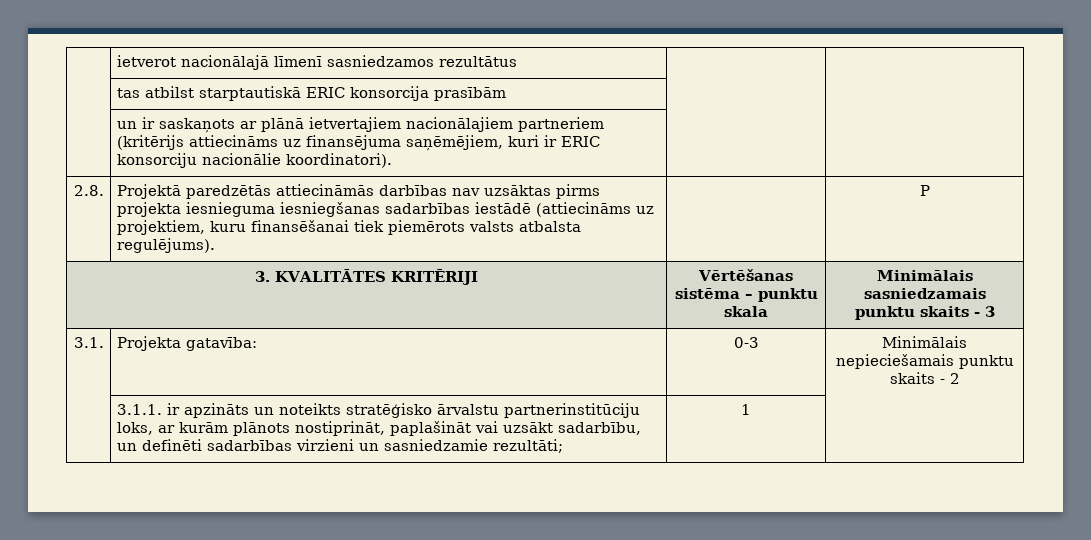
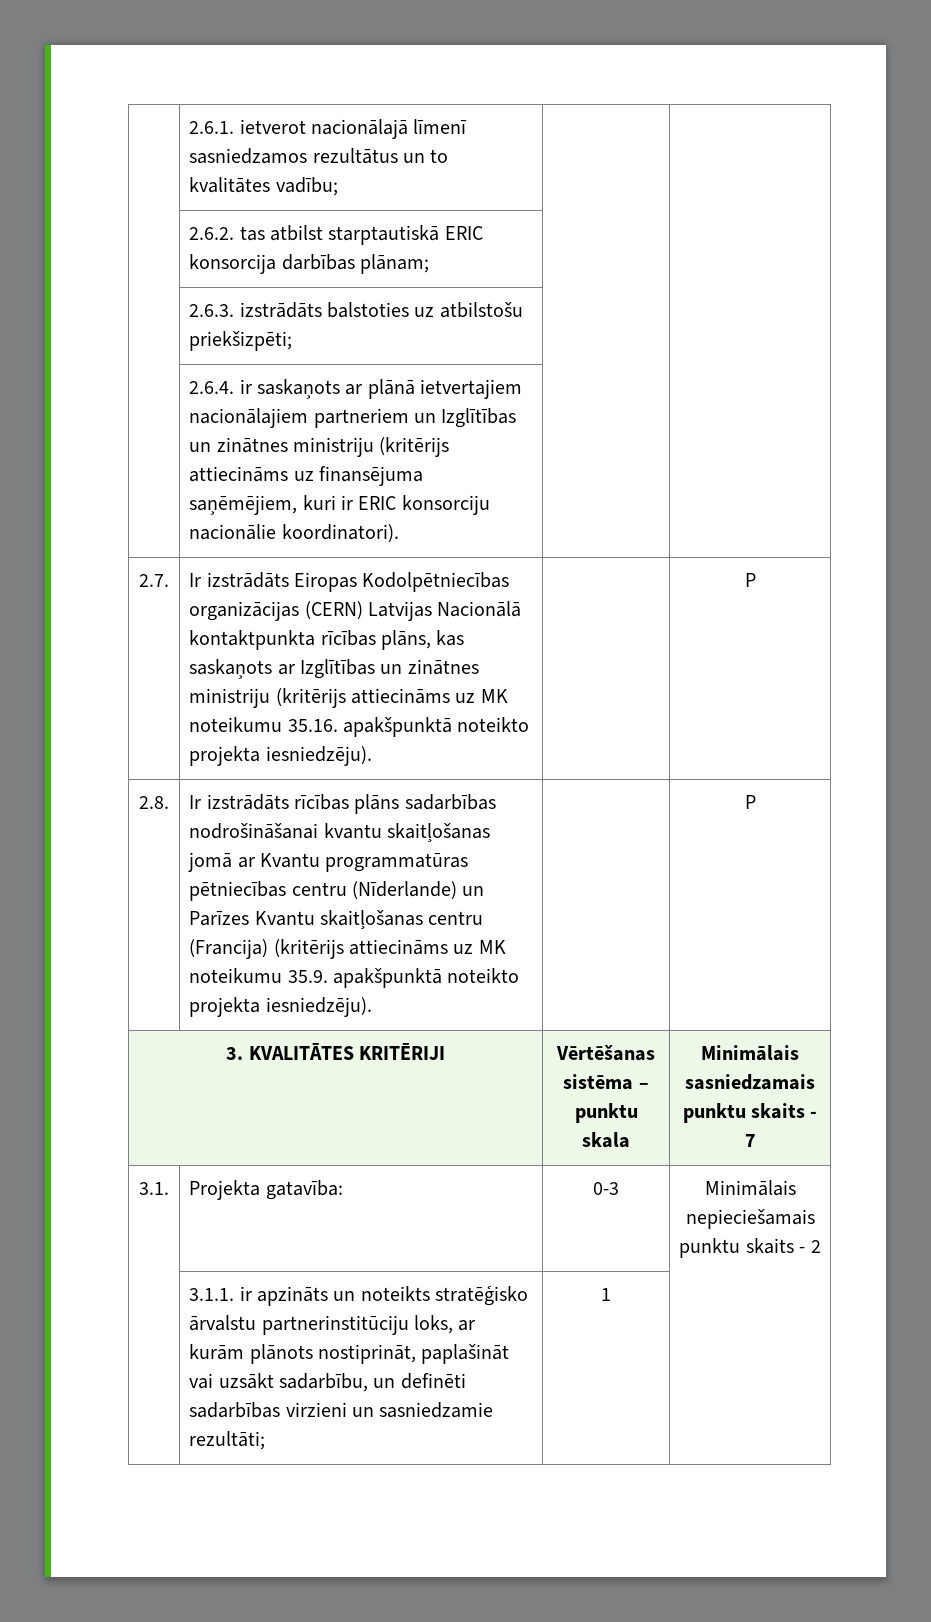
(116, 61) | -> [189,121,235,134] | 2.6.1.
(517, 61) | | // | -> [403,149,449,163] [189,177,338,196] [189,227,235,240] un to kvalitātes vadību; | | // | 2.6.2.
[433,87,506,101] [116,121,137,129] prasībām | | // | un -> [281,254,430,274] [189,302,523,318] [189,331,293,351] [189,381,235,394] darbības plānam; | | // | 2.6.3. izstrādāts balstoties uz atbilstošu priekšizpēti; | | // | 2.6.4.
(604, 124) none -> [414,408,517,428] [189,437,375,457] un Izglītības un zinātnes ministriju
[73,185,104,196] [116,184,600,199] [116,202,654,217] [116,220,581,235] [116,238,215,253] 2.8. | Projektā paredzētās attiecināmās darbības nav uzsāktas pirms projekta iesnieguma iesniegšanas sadarbības iestādē (attiecināms uz projektiem, kuru finansēšanai tiek piemērots valsts atbalsta regulējums). -> [139,574,169,587] [189,572,510,592] [189,601,522,621] [189,630,465,650] [189,659,479,679] [189,688,508,708] [189,717,530,737] [189,746,372,766] [744,573,756,587] [139,796,169,809] [189,794,496,814] [189,823,491,842] [188,852,469,872] [189,881,485,901] [189,910,484,929] [189,939,506,959] [189,968,520,988] [189,997,372,1017] 2.7. | Ir izstrādāts Eiropas Kodolpētniecības organizācijas (CERN) Latvijas Nacionālā kontaktpunkta rīcības plāns, kas saskaņots ar Izglītības un zinātnes ministriju (kritērijs attiecināms uz MK noteikumu 35.16. apakšpunktā noteikto projekta iesniedzēju). | | P // 2.8. | Ir izstrādāts rīcības plāns sadarbības nodrošināšanai kvantu skaitļošanas jomā ar Kvantu programmatūras pētniecības centru (Nīderlande) un Parīzes Kvantu skaitļošanas centru (Francija) (kritērijs attiecināms uz MK noteikumu 35.9. apakšpunktā noteikto projekta iesniedzēju).
[984,306,995,317] 3 -> [744,1134,756,1147] 7

